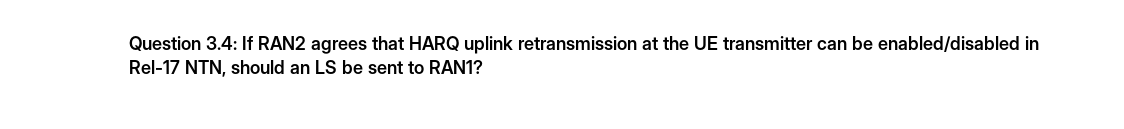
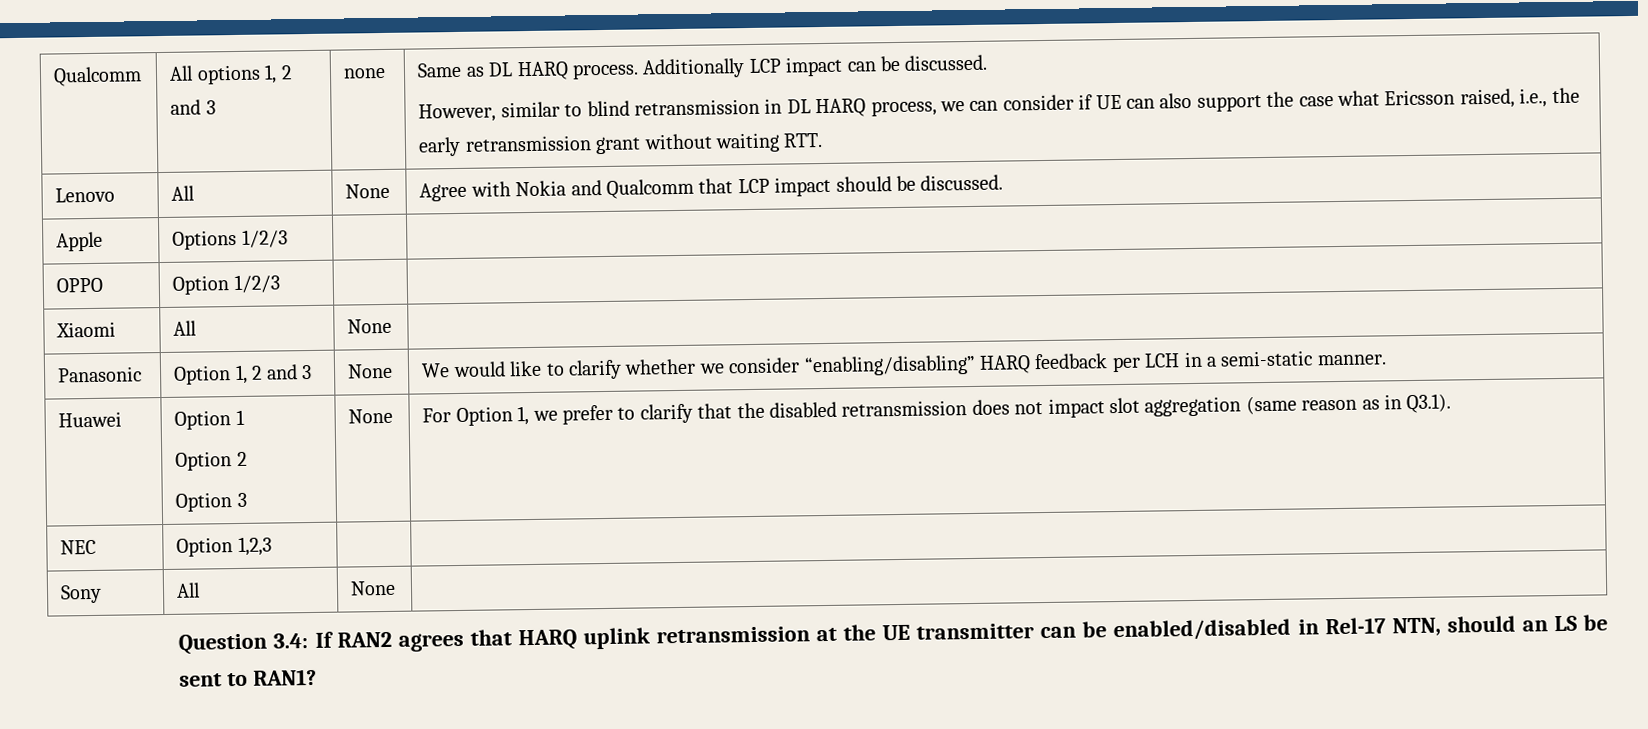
(128, 43) none -> [53,66,143,87] [169,64,292,85] [170,99,216,115] [343,67,387,79] [417,54,989,81] [418,87,1580,123] [418,132,824,157] [55,187,116,203] [171,185,196,201] [345,183,391,199] [419,174,1004,202] [56,231,104,252] [172,229,288,250] [56,277,104,293] [172,274,280,295] [56,321,117,338] [173,320,198,336] [347,318,393,334] [57,366,143,383] [173,364,313,385] [347,363,394,379] [421,350,1387,380] [58,411,123,428] [174,409,245,430] [175,451,247,471] [175,492,247,512] [348,408,394,424] [422,393,1452,427] [60,539,97,555] [176,536,272,557] [60,584,103,604] [176,582,202,598] [350,580,397,596] Qualcomm | All options 1, 2 and 3 | none | Same as DL HARQ process. Additionally LCP impact can be discussed. // However, similar to blind retransmission in DL HARQ process, we can consider if UE can also support the case what Ericsson raised, i.e., the early retransmission grant without waiting RTT. // Lenovo | All | None | Agree with Nokia and Qualcomm that LCP impact should be discussed. // Apple | Options 1/2/3 | | // OPPO | Option 1/2/3 | | // Xiaomi | All | None | // Panasonic | Option 1, 2 and 3 | None | We would like to clarify whether we consider “enabling/disabling” HARQ feedback per LCH in a semi-static manner. // Huawei | Option 1 // Option 2 // Option 3 | None | For Option 1, we prefer to clarify that the disabled retransmission does not impact slot aggregation (same reason as in Q3.1). // NEC | Option 1,2,3 | | // Sony | All | None | //

